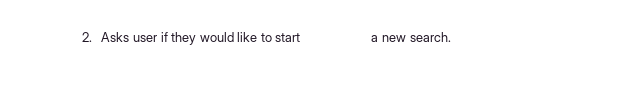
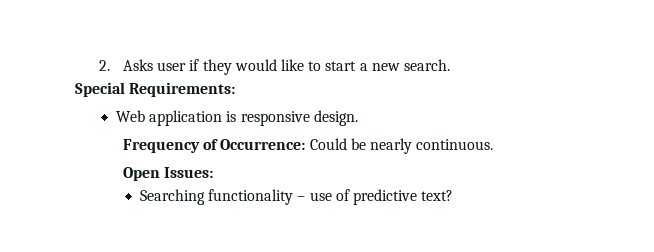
(451, 37) none -> [75,82,236,97] [116,110,358,126] [123,138,494,154] [123,167,214,181] [140,189,454,205] // Special Requirements: // Web application is responsive design. // Frequency of Occurrence: Could be nearly continuous. // Open Issues: // Searching functionality – use of predictive text?

